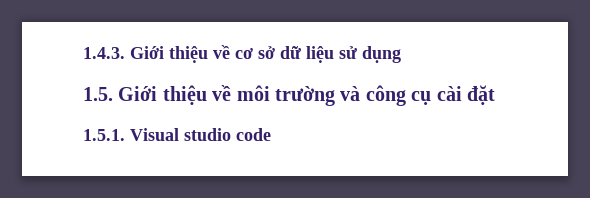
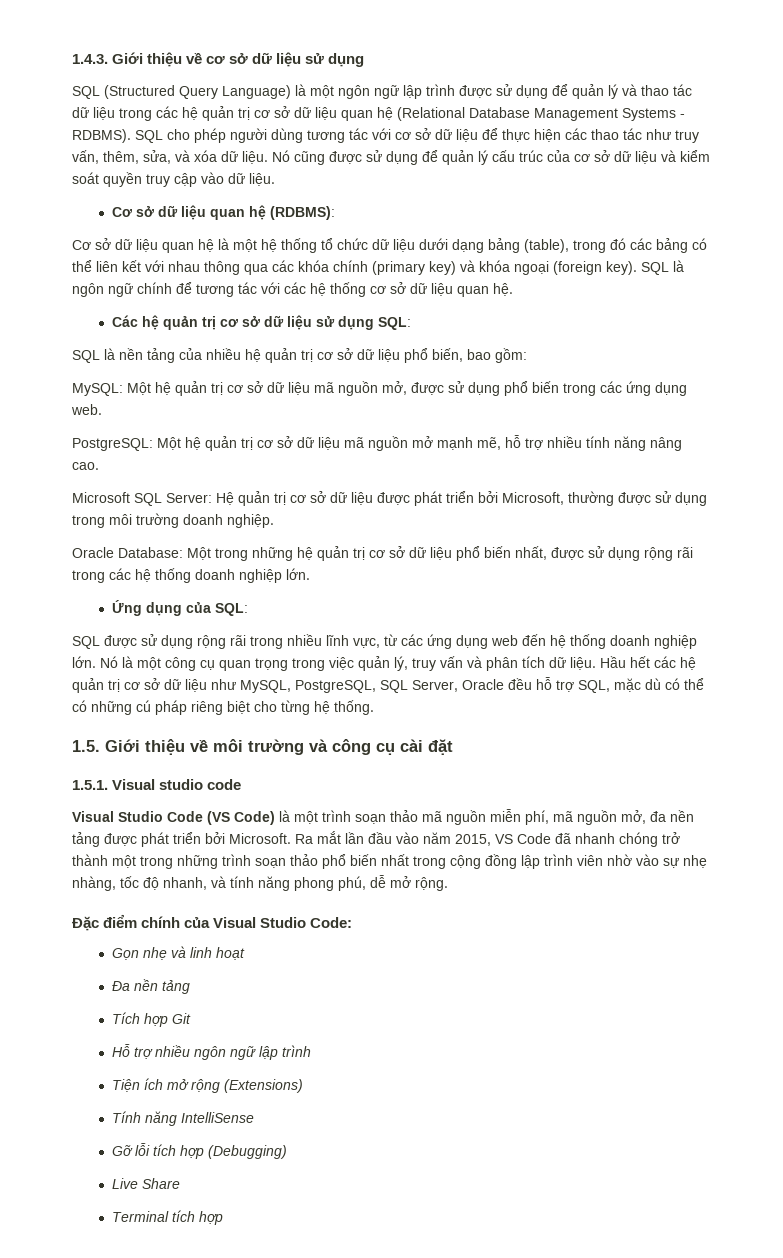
(401, 54) none -> [72,84,692,99] [72,106,685,121] [72,128,699,143] [72,150,710,165] [72,172,275,187] [111,205,335,220] [72,238,707,253] [72,260,684,275] [72,282,513,297] [111,315,411,330] [72,348,527,363] [72,381,687,396] [71,404,102,415] [72,435,682,451] [72,462,99,470] [72,491,707,506] [72,513,274,528] [72,546,693,561] [72,568,310,583] [111,600,248,616] [72,634,697,649] [72,656,696,671] [72,677,704,693] [72,700,374,715] // SQL (Structured Query Language) là một ngôn ngữ lập trình được sử dụng để quản lý và thao tác dữ liệu trong các hệ quản trị cơ sở dữ liệu quan hệ (Relational Database Management Systems - RDBMS). SQL cho phép người dùng tương tác với cơ sở dữ liệu để thực hiện các thao tác như truy vấn, thêm, sửa, và xóa dữ liệu. Nó cũng được sử dụng để quản lý cấu trúc của cơ sở dữ liệu và kiểm soát quyền truy cập vào dữ liệu. // Cơ sở dữ liệu quan hệ (RDBMS): // Cơ sở dữ liệu quan hệ là một hệ thống tổ chức dữ liệu dưới dạng bảng (table), trong đó các bảng có thể liên kết với nhau thông qua các khóa chính (primary key) và khóa ngoại (foreign key). SQL là ngôn ngữ chính để tương tác với các hệ thống cơ sở dữ liệu quan hệ. // Các hệ quản trị cơ sở dữ liệu sử dụng SQL: // SQL là nền tảng của nhiều hệ quản trị cơ sở dữ liệu phổ biến, bao gồm: // MySQL: Một hệ quản trị cơ sở dữ liệu mã nguồn mở, được sử dụng phổ biến trong các ứng dụng web. // PostgreSQL: Một hệ quản trị cơ sở dữ liệu mã nguồn mở mạnh mẽ, hỗ trợ nhiều tính năng nâng cao. // Microsoft SQL Server: Hệ quản trị cơ sở dữ liệu được phát triển bởi Microsoft, thường được sử dụng trong môi trường doanh nghiệp. // Oracle Database: Một trong những hệ quản trị cơ sở dữ liệu phổ biến nhất, được sử dụng rộng rãi trong các hệ thống doanh nghiệp lớn. // Ứng dụng của SQL: // SQL được sử dụng rộng rãi trong nhiều lĩnh vực, từ các ứng dụng web đến hệ thống doanh nghiệp lớn. Nó là một công cụ quan trọng trong việc quản lý, truy vấn và phân tích dữ liệu. Hầu hết các hệ quản trị cơ sở dữ liệu như MySQL, PostgreSQL, SQL Server, Oracle đều hỗ trợ SQL, mặc dù có thể có những cú pháp riêng biệt cho từng hệ thống.
(271, 134) none -> [72,809,694,825] [72,831,680,847] [72,854,707,869] [72,875,448,891] [72,914,353,931] [111,946,245,960] [111,979,190,994] [111,1012,191,1027] [111,1044,311,1060] [111,1078,303,1093] [111,1111,254,1126] [111,1143,287,1159] [111,1178,180,1189] [111,1210,223,1225] // Visual Studio Code (VS Code) là một trình soạn thảo mã nguồn miễn phí, mã nguồn mở, đa nền tảng được phát triển bởi Microsoft. Ra mắt lần đầu vào năm 2015, VS Code đã nhanh chóng trở thành một trong những trình soạn thảo phổ biến nhất trong cộng đồng lập trình viên nhờ vào sự nhẹ nhàng, tốc độ nhanh, và tính năng phong phú, dễ mở rộng. // Đặc điểm chính của Visual Studio Code: // Gọn nhẹ và linh hoạt // Đa nền tảng // Tích hợp Git // Hỗ trợ nhiều ngôn ngữ lập trình // Tiện ích mở rộng (Extensions) // Tính năng IntelliSense // Gỡ lỗi tích hợp (Debugging) // Live Share // Terminal tích hợp

